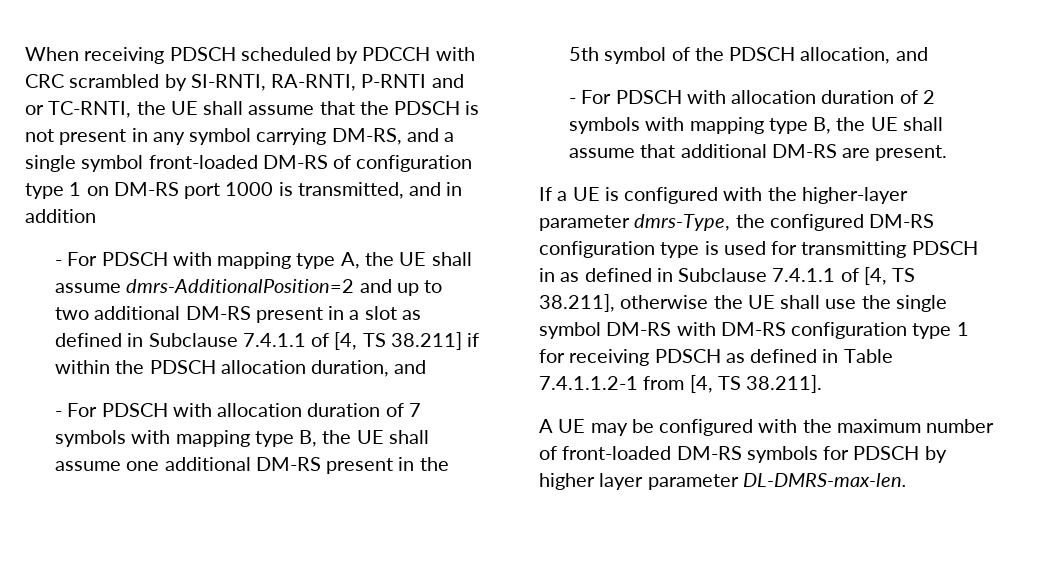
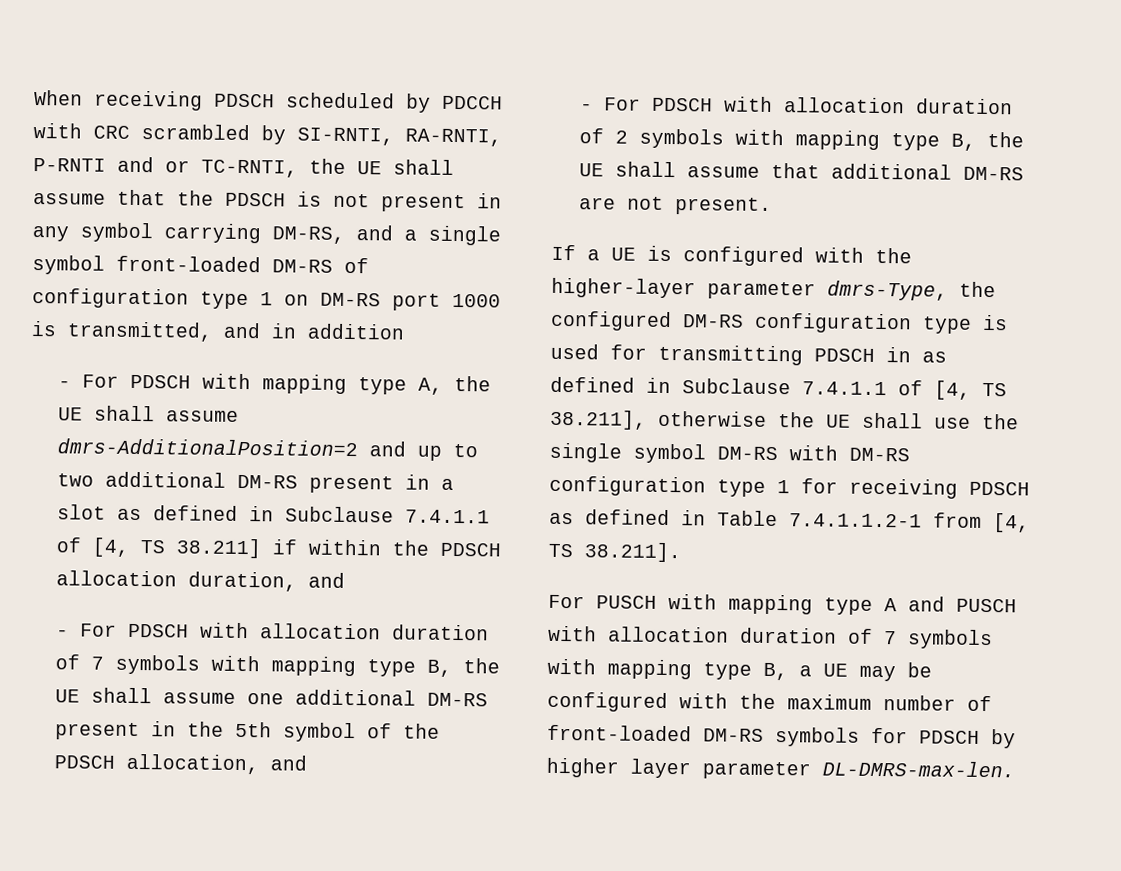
(871, 153) none -> [627,196,665,210] not
[539,419,553,433] A -> [548,594,1017,615] [548,625,993,650] [547,658,812,681] For PUSCH with mapping type A and PUSCH with allocation duration of 7 symbols with mapping type B, a

